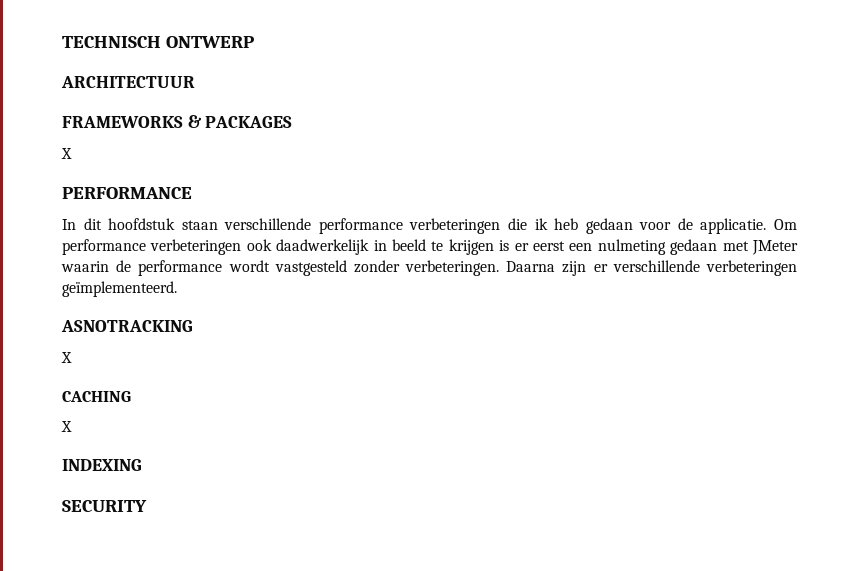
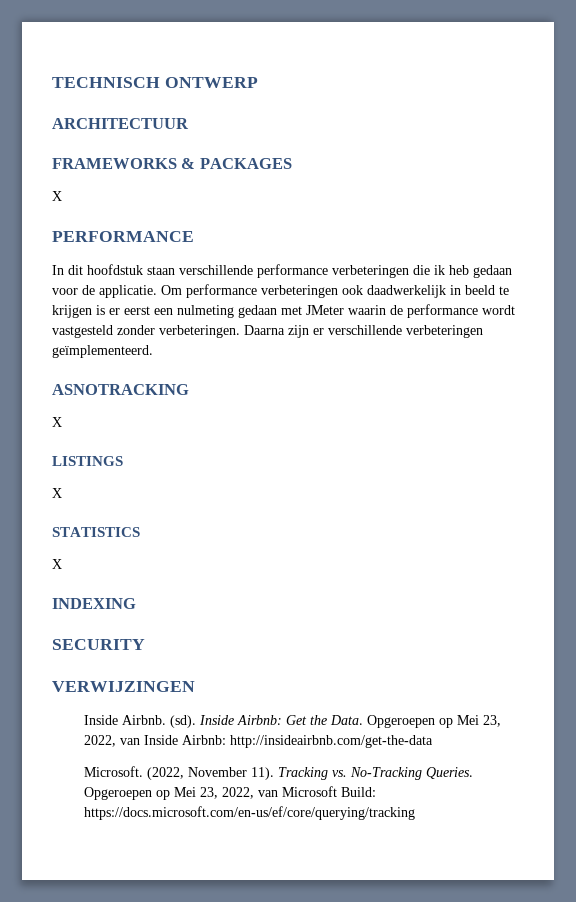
[62,391,131,402] CACHING -> [52,456,123,466] [52,488,62,498] [52,527,140,537] LISTINGS // X // STATISTICS
(147, 506) none -> [52,681,195,692] [84,715,502,728] [84,735,434,748] [84,766,474,780] [84,786,377,800] [84,806,416,820] // VERWIJZINGEN // Inside Airbnb. (sd). Inside Airbnb: Get the Data. Opgeroepen op Mei 23, 2022, van Inside Airbnb: http://insideairbnb.com/get-the-data // Microsoft. (2022, November 11). Tracking vs. No-Tracking Queries. Opgeroepen op Mei 23, 2022, van Microsoft Build: https://docs.microsoft.com/en-us/ef/core/querying/tracking

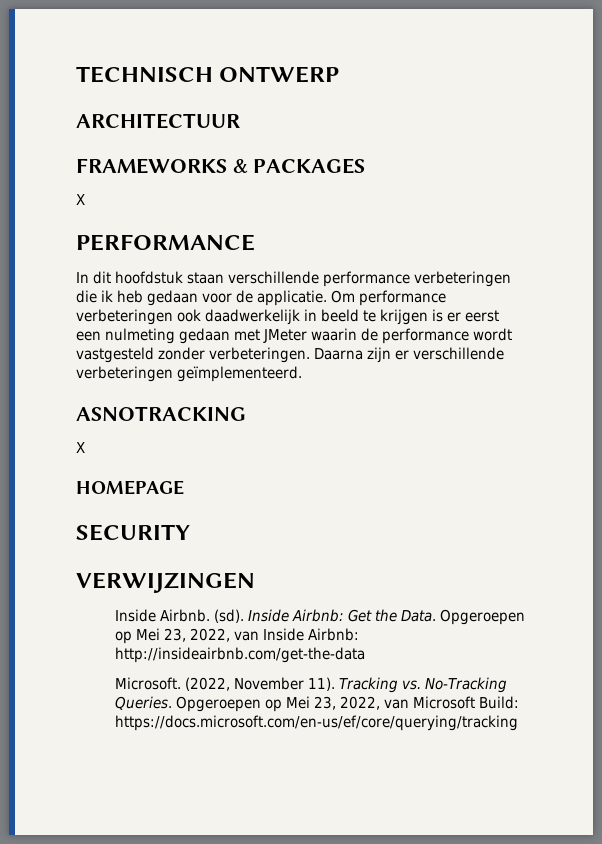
[52,456,123,466] [52,488,62,498] [52,527,140,537] [52,559,62,569] [52,598,136,609] LISTINGS // X // STATISTICS // X // INDEXING -> [76,480,184,495] HOMEPAGE

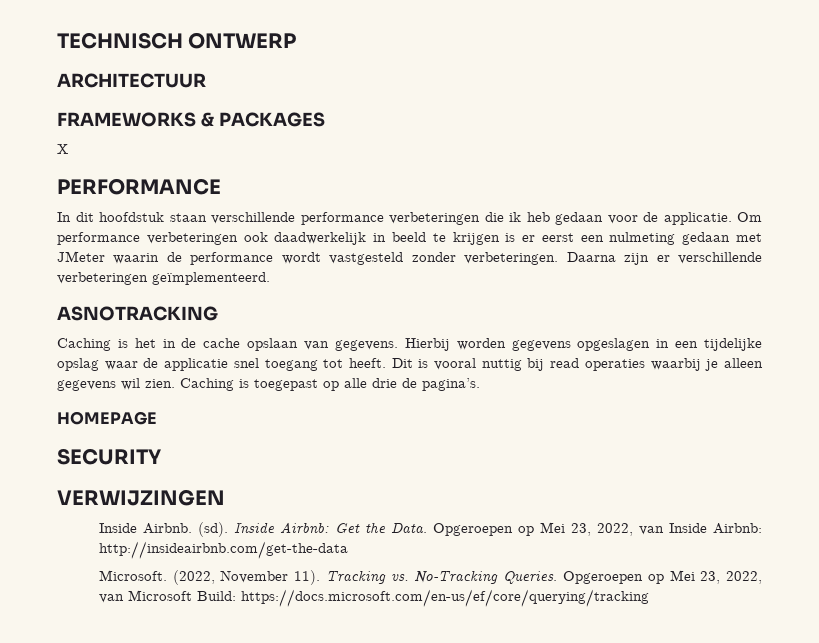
[76,442,85,453] X -> [57,338,763,351] [57,358,763,371] [57,378,480,391] Caching is het in de cache opslaan van gegevens. Hierbij worden gegevens opgeslagen in een tijdelijke opslag waar de applicatie snel toegang tot heeft. Dit is vooral nuttig bij read operaties waarbij je alleen gegevens wil zien. Caching is toegepast op alle drie de pagina’s.

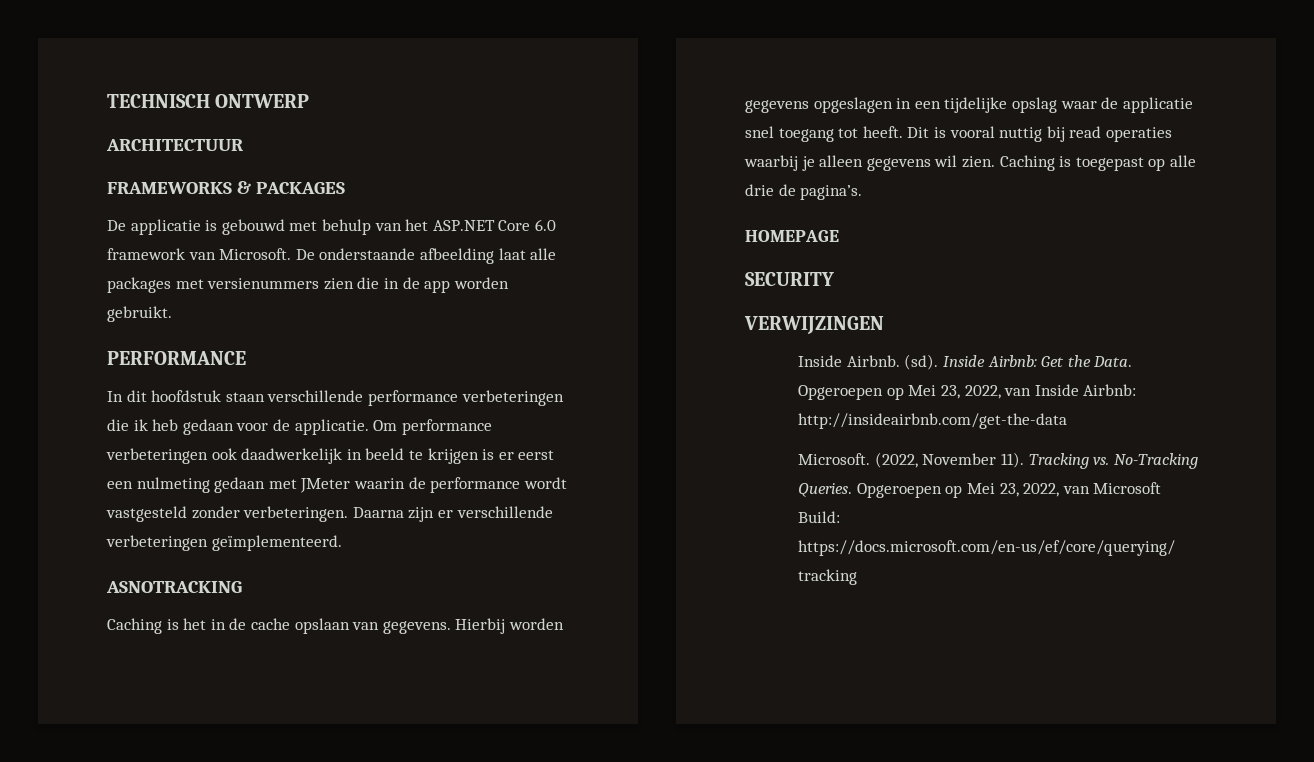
[57,144,68,154] X -> [107,219,556,235] [107,248,557,264] [107,277,509,293] [107,306,172,322] De applicatie is gebouwd met behulp van het ASP.NET Core 6.0 framework van Microsoft. De onderstaande afbeelding laat alle packages met versienummers zien die in de app worden gebruikt.

